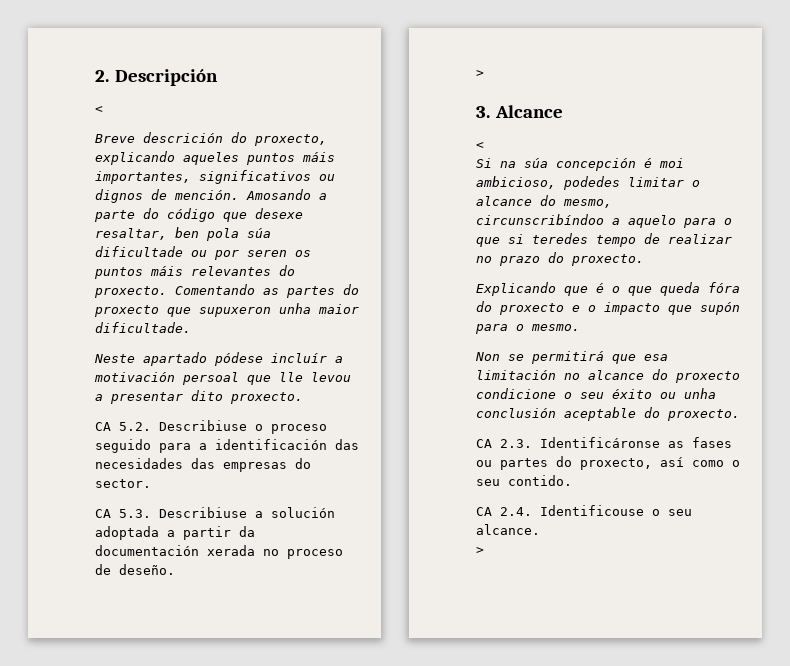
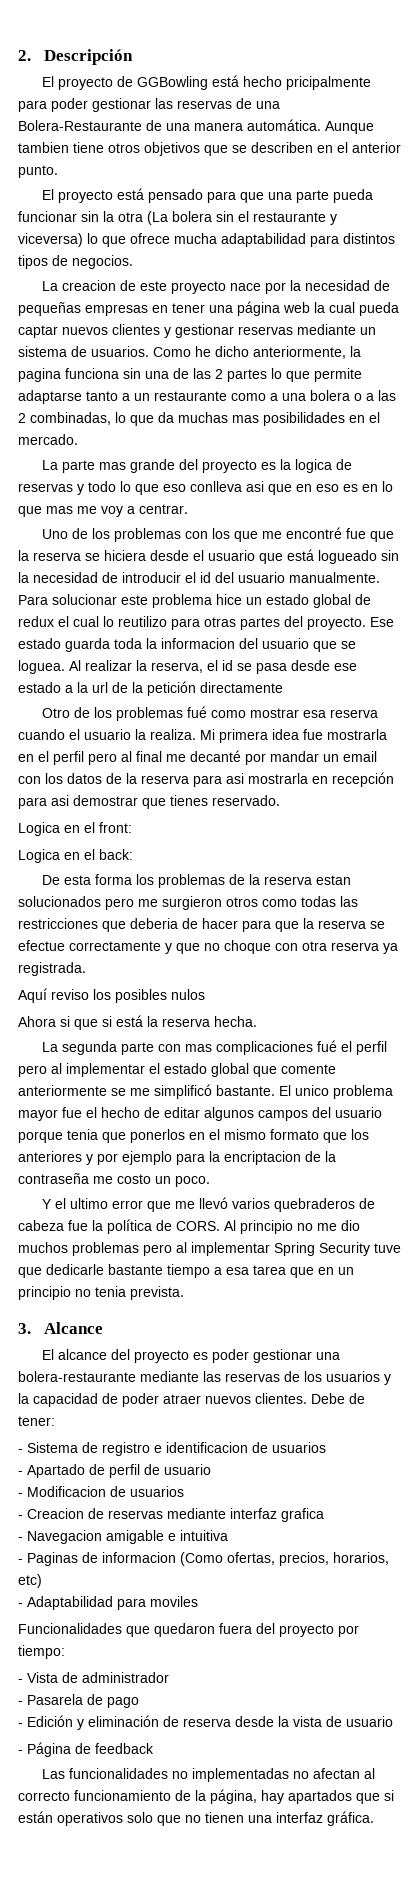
[95,106,103,113] [95,132,327,146] [95,151,335,165] [95,170,335,184] [95,189,327,203] [94,208,303,222] [95,227,271,241] [95,246,311,260] [94,265,295,279] [94,284,359,298] [94,303,359,317] [95,322,191,333] [94,352,343,366] [94,372,351,385] [95,390,303,404] [95,420,327,434] [95,439,359,453] [95,458,311,472] [95,479,151,488] [95,507,335,518] [95,526,255,540] [95,545,343,559] [95,564,175,575] [476,70,484,77] [476,105,564,118] [476,142,484,149] [476,158,684,171] [476,176,700,190] [476,195,612,208] [476,214,732,228] [476,233,732,247] [476,252,644,266] [476,282,740,296] [476,301,740,315] [475,324,580,334] [475,351,668,364] [476,369,740,383] [476,388,716,399] [476,407,740,421] [476,437,732,448] [476,456,740,470] [476,475,572,486] [476,505,692,516] [476,524,540,535] [476,547,484,554] < // Breve descrición do proxecto, explicando aqueles puntos máis importantes, significativos ou dignos de mención. Amosando a parte do código que desexe resaltar, ben pola súa dificultade ou por seren os puntos máis relevantes do proxecto. Comentando as partes do proxecto que supuxeron unha maior dificultade. // Neste apartado pódese incluír a motivación persoal que lle levou a presentar dito proxecto. // CA 5.2. Describiuse o proceso seguido para a identificación das necesidades das empresas do sector. // CA 5.3. Describiuse a solución adoptada a partir da documentación xerada no proceso de deseño. // > // 3. Alcance // < // Si na súa concepción é moi ambicioso, podedes limitar o alcance do mesmo, circunscribíndoo a aquelo para o que si teredes tempo de realizar no prazo do proxecto. // Explicando que é o que queda fóra do proxecto e o impacto que supón para o mesmo. // Non se permitirá que esa limitación no alcance do proxecto condicione o seu éxito ou unha conclusión aceptable do proxecto. // CA 2.3. Identificáronse as fases ou partes do proxecto, así como o seu contido. // CA 2.4. Identificouse o seu alcance. // > -> [41,75,371,90] [18,98,280,112] [18,119,374,134] [18,142,401,156] [18,165,58,178] [41,188,373,203] [18,211,337,225] [18,233,395,247] [18,255,133,269] [41,280,390,294] [18,301,399,316] [18,324,376,338] [18,346,361,359] [18,368,362,382] [18,390,396,404] [18,412,380,426] [18,434,78,445] [41,459,352,473] [18,481,393,495] [18,504,188,517] [41,527,394,542] [18,549,399,564] [18,572,380,583] [18,594,371,608] [18,616,394,630] [18,638,356,652] [18,660,357,674] [18,681,283,696] [41,706,378,721] [18,729,387,743] [18,750,377,765] [18,772,394,787] [18,795,280,809] [18,822,132,836] [18,849,133,863] [41,874,351,888] [18,896,358,910] [18,918,385,932] [18,940,398,954] [18,962,86,976] [18,988,205,1003] [18,1015,257,1030] [41,1040,387,1055] [18,1063,336,1077] [18,1084,393,1099] [18,1107,382,1121] [18,1129,369,1143] [18,1151,336,1165] [18,1173,210,1187] [41,1197,375,1212] [18,1219,360,1234] [18,1242,401,1256] [18,1264,354,1278] [18,1286,184,1300] [18,1322,104,1334] [41,1349,340,1363] [18,1371,391,1385] [18,1393,365,1407] [18,1416,55,1426] [18,1442,326,1456] [18,1464,211,1478] [18,1486,184,1497] [18,1508,324,1522] [18,1530,228,1544] [18,1552,389,1566] [18,1574,42,1588] [18,1596,198,1610] [18,1623,359,1637] [18,1645,65,1659] [18,1672,169,1683] [18,1694,139,1708] [18,1715,393,1730] [18,1742,154,1757] [41,1768,375,1782] [18,1789,394,1804] [18,1811,374,1826] El proyecto de GGBowling está hecho pricipalmente para poder gestionar las reservas de una Bolera-Restaurante de una manera automática. Aunque tambien tiene otros objetivos que se describen en el anterior punto. // El proyecto está pensado para que una parte pueda funcionar sin la otra (La bolera sin el restaurante y viceversa) lo que ofrece mucha adaptabilidad para distintos tipos de negocios. // La creacion de este proyecto nace por la necesidad de pequeñas empresas en tener una página web la cual pueda captar nuevos clientes y gestionar reservas mediante un sistema de usuarios. Como he dicho anteriormente, la pagina funciona sin una de las 2 partes lo que permite adaptarse tanto a un restaurante como a una bolera o a las 2 combinadas, lo que da muchas mas posibilidades en el mercado. // La parte mas grande del proyecto es la logica de reservas y todo lo que eso conlleva asi que en eso es en lo que mas me voy a centrar. // Uno de los problemas con los que me encontré fue que la reserva se hiciera desde el usuario que está logueado sin la necesidad de introducir el id del usuario manualmente. Para solucionar este problema hice un estado global de redux el cual lo reutilizo para otras partes del proyecto. Ese estado guarda toda la informacion del usuario que se loguea. Al realizar la reserva, el id se pasa desde ese estado a la url de la petición directamente // Otro de los problemas fué como mostrar esa reserva cuando el usuario la realiza. Mi primera idea fue mostrarla en el perfil pero al final me decanté por mandar un email con los datos de la reserva para asi mostrarla en recepción para asi demostrar que tienes reservado. // Logica en el front: // Logica en el back: // De esta forma los problemas de la reserva estan solucionados pero me surgieron otros como todas las restricciones que deberia de hacer para que la reserva se efectue correctamente y que no choque con otra reserva ya registrada. // Aquí reviso los posibles nulos // Ahora si que si está la reserva hecha. // La segunda parte con mas complicaciones fué el perfil pero al implementar el estado global que comente anteriormente se me simplificó bastante. El unico problema mayor fue el hecho de editar algunos campos del usuario porque tenia que ponerlos en el mismo formato que los anteriores y por ejemplo para la encriptacion de la contraseña me costo un poco. // Y el ultimo error que me llevó varios quebraderos de cabeza fue la política de CORS. Al principio no me dio muchos problemas pero al implementar Spring Security tuve que dedicarle bastante tiempo a esa tarea que en un principio no tenia prevista. // 3. Alcance // El alcance del proyecto es poder gestionar una bolera-restaurante mediante las reservas de los usuarios y la capacidad de poder atraer nuevos clientes. Debe de tener: // - Sistema de registro e identificacion de usuarios // - Apartado de perfil de usuario // - Modificacion de usuarios // - Creacion de reservas mediante interfaz grafica // - Navegacion amigable e intuitiva // - Paginas de informacion (Como ofertas, precios, horarios, etc) // - Adaptabilidad para moviles // Funcionalidades que quedaron fuera del proyecto por tiempo: // - Vista de administrador // - Pasarela de pago // - Edición y eliminación de reserva desde la vista de usuario // - Página de feedback // Las funcionalidades no implementadas no afectan al correcto funcionamiento de la página, hay apartados que si están operativos solo que no tienen una interfaz gráfica.

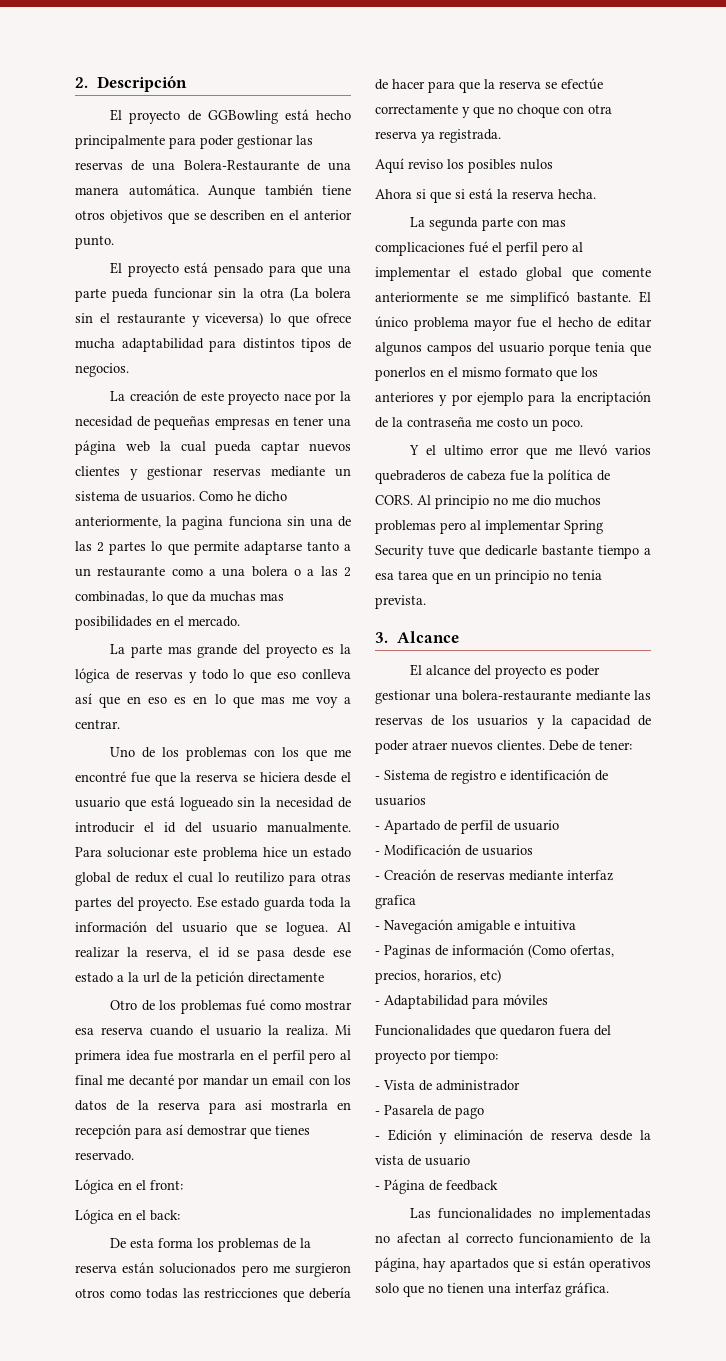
[285,76,371,90] pricipalmente -> [75,135,165,149] principalmente
[18,142,69,153] tambien -> [264,184,313,196] también
[61,280,116,291] creacion -> [129,390,179,401] creación
[294,459,332,473] logica -> [75,668,110,683] lógica
[246,481,264,492] asi -> [75,693,92,704] así
[161,638,235,649] informacion -> [75,921,147,932] información
[51,795,69,806] asi -> [166,1124,183,1135] así
[18,822,60,836] Logica -> [75,1179,114,1194] Lógica
[18,849,60,863] Logica -> [75,1209,114,1224] Lógica
[315,875,351,885] estan -> [122,1262,155,1273] están
[130,918,178,929] deberia -> [309,1287,351,1299] debería
[18,940,65,951] efectue -> [561,78,603,90] efectúe
[295,1085,329,1096] unico -> [375,316,408,328] único
[224,1151,301,1165] encriptacion -> [577,391,651,406] encriptación
[166,1442,248,1453] identificacion -> [510,769,591,781] identificación
[27,1486,184,1497] [18,1508,84,1519] Modificacion de usuarios // - Creacion -> [384,844,533,856] [375,869,436,880] Modificación de usuarios // - Creación
[27,1530,102,1544] Navegacion -> [384,919,453,934] Navegación
[102,1552,176,1563] informacion -> [452,944,524,955] información
[150,1596,198,1607] moviles -> [503,994,548,1005] móviles

